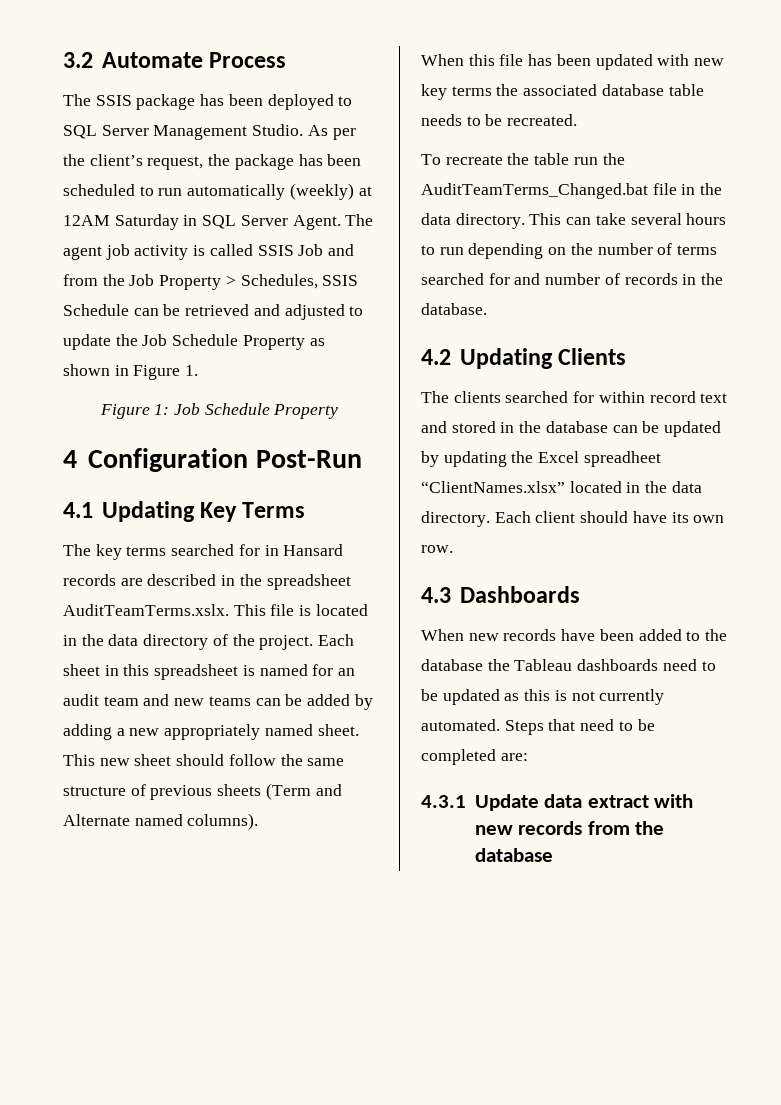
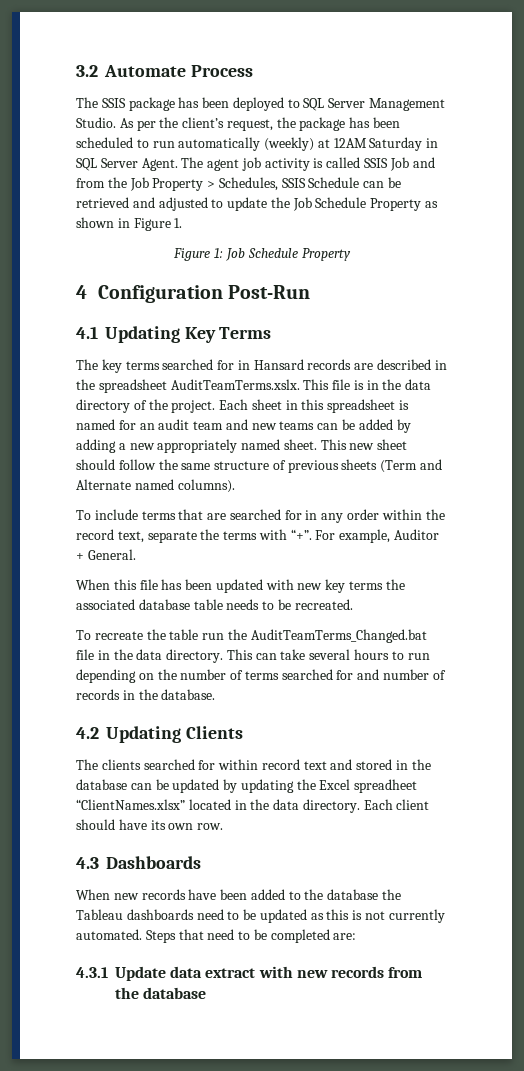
[315,604,368,616] located -> (364, 385) none
(259, 821) none -> [76,509,445,523] [76,529,440,543] [76,549,136,560] // To include terms that are searched for in any order within the record text, separate the terms with “+”. For example, Auditor + General.

